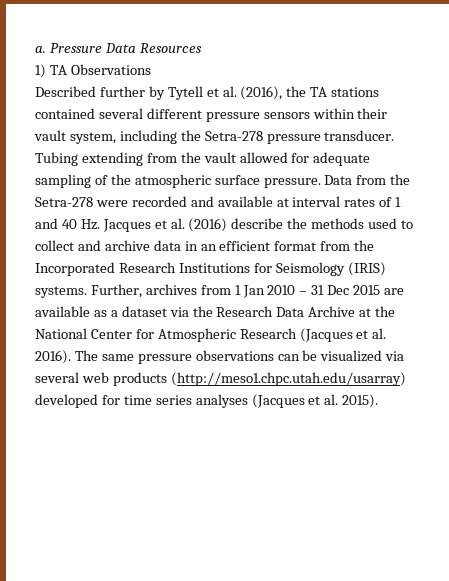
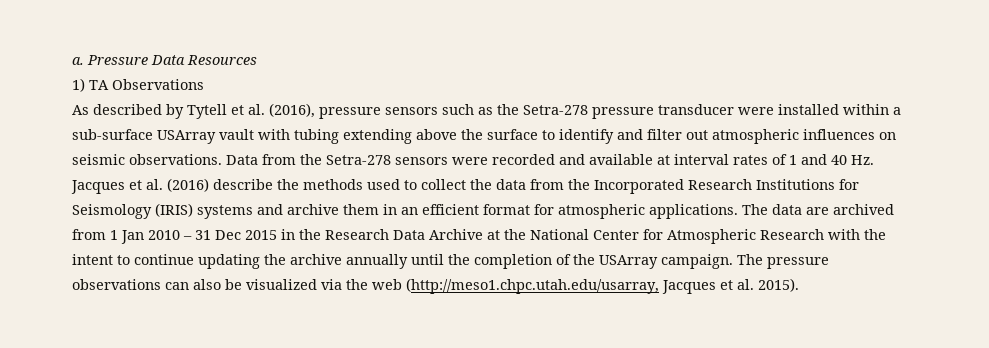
[35,86,145,97] Described further -> [72,104,162,115] As described
[286,86,380,97] [35,108,388,122] [34,130,395,144] [35,152,371,166] [35,174,321,188] the TA stations contained several different pressure sensors within their vault system, including the Setra-278 pressure transducer. Tubing extending from the vault allowed for adequate sampling of the atmospheric surface pressure. -> [319,104,901,119] [72,129,896,144] [72,154,222,165] pressure sensors such as the Setra-278 pressure transducer were installed within a sub-surface USArray vault with tubing extending above the surface to identify and filter out atmospheric influences on seismic observations.
(93, 202) none -> [395,157,448,165] sensors
[77,240,317,251] and archive data in an efficient format -> [470,179,526,190] the data
[35,284,197,298] systems. Further, archives -> [197,204,894,219] systems and archive them in an efficient format for atmospheric applications. The data are archived
[384,288,405,295] [35,306,189,317] are available as a dataset via -> [281,229,295,240] in
[299,328,387,342] [35,350,134,364] (Jacques et al. 2016). The same -> [828,229,886,240] [72,254,763,269] with the intent to continue updating the archive annually until the completion of the USArray campaign. The
(300, 357) none -> [193,279,221,290] also
[35,372,406,386] [35,394,305,408] several web products (http://meso1.chpc.utah.edu/usarray) developed for time series analyses (Jacques -> [346,278,716,294] the web (http://meso1.chpc.utah.edu/usarray, Jacques

